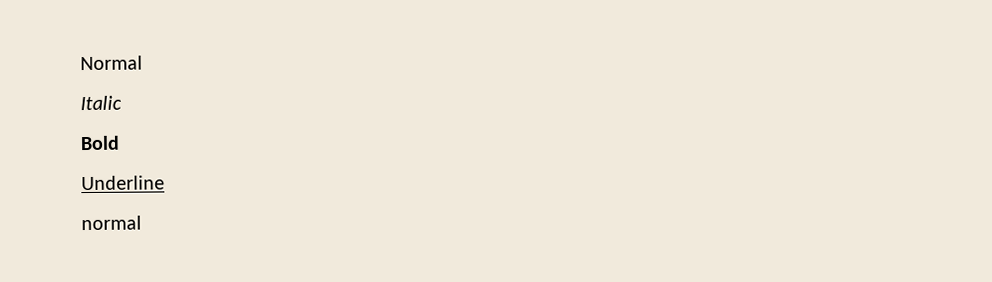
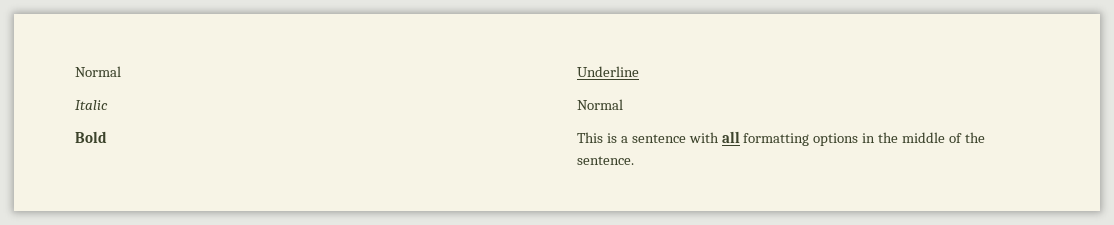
[81,215,142,231] normal -> [577,99,623,110] [577,131,985,146] [577,156,634,165] Normal // This is a sentence with all formatting options in the middle of the sentence.

